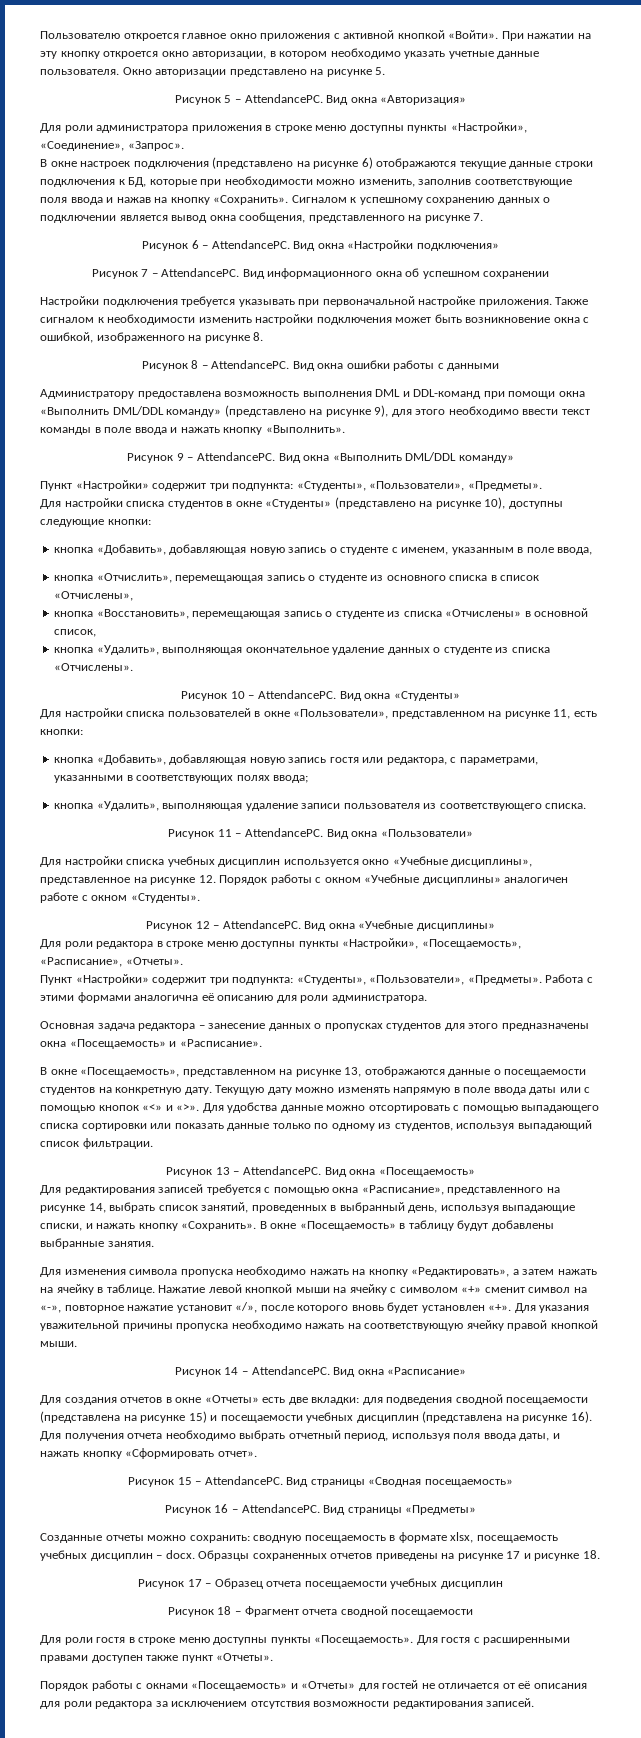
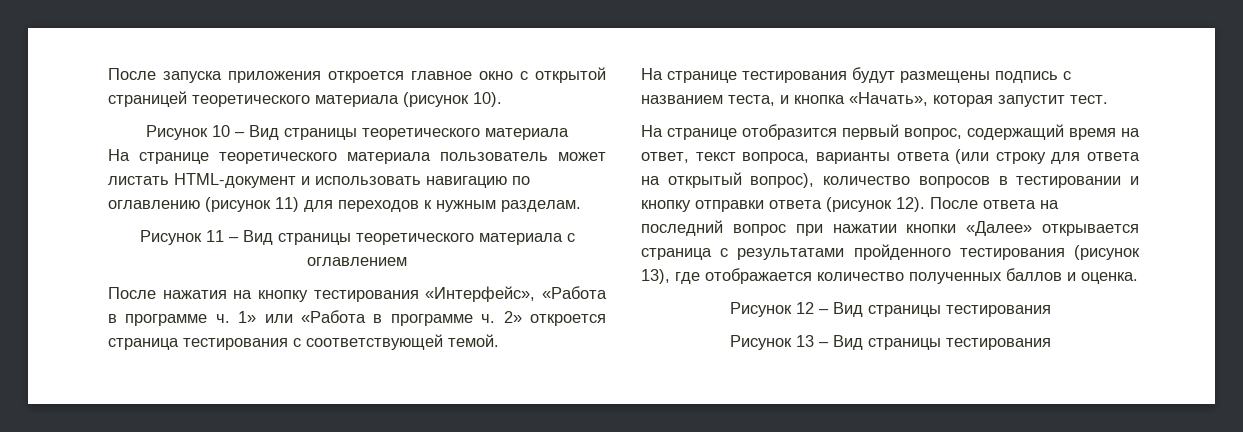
[40,30,591,41] [40,48,540,59] [40,67,386,77] [174,94,467,105] [40,122,527,133] [40,141,184,151] [40,157,593,169] [40,176,572,187] [40,195,551,205] [40,212,484,223] [142,240,499,251] [91,268,550,279] [40,296,589,307] [40,314,590,325] [40,332,264,343] [141,360,500,371] [40,389,585,399] [40,405,590,417] [40,425,345,435] [127,452,514,463] [40,480,542,491] [40,497,563,509] [40,519,151,527] [54,544,593,555] [54,573,540,583] [54,591,134,601] [54,608,589,619] [54,629,97,637] [54,645,550,655] [54,663,134,671] [181,690,460,701] [40,708,597,719] [40,729,83,735] [54,754,538,765] [54,775,309,783] [54,801,587,811] [168,828,473,839] [40,856,533,867] [40,874,569,885] [40,892,200,903] [146,920,495,931] [40,938,521,949] [40,957,183,967] [40,974,593,985] [40,992,427,1003] [40,1021,589,1031] [40,1039,262,1049] [40,1066,587,1077] [40,1085,591,1095] [40,1102,600,1113] [40,1120,592,1131] [40,1138,153,1149] [166,1166,475,1177] [40,1184,560,1195] [40,1202,576,1213] [40,1220,554,1231] [40,1238,154,1249] [40,1266,597,1277] [40,1284,587,1295] [40,1302,590,1313] [40,1320,598,1331] [40,1341,77,1347] [174,1366,467,1377] [40,1394,589,1405] [40,1411,592,1423] [40,1430,560,1441] [40,1448,257,1459] [128,1476,513,1487] [164,1504,477,1515] [40,1532,558,1543] [40,1550,600,1561] [138,1578,503,1589] [167,1606,474,1617] [40,1635,571,1645] [40,1653,274,1663] [40,1680,587,1691] [40,1698,535,1709] Пользователю откроется главное окно приложения с активной кнопкой «Войти». При нажатии на эту кнопку откроется окно авторизации, в котором необходимо указать учетные данные пользователя. Окно авторизации представлено на рисунке 5. // Рисунок 5 – AttendancePC. Вид окна «Авторизация» // Для роли администратора приложения в строке меню доступны пункты «Настройки», «Соединение», «Запрос». // В окне настроек подключения (представлено на рисунке 6) отображаются текущие данные строки подключения к БД, которые при необходимости можно изменить, заполнив соответствующие поля ввода и нажав на кнопку «Сохранить». Сигналом к успешному сохранению данных о подключении является вывод окна сообщения, представленного на рисунке 7. // Рисунок 6 – AttendancePC. Вид окна «Настройки подключения» // Рисунок 7 – AttendancePC. Вид информационного окна об успешном сохранении // Настройки подключения требуется указывать при первоначальной настройке приложения. Также сигналом к необходимости изменить настройки подключения может быть возникновение окна с ошибкой, изображенного на рисунке 8. // Рисунок 8 – AttendancePC. Вид окна ошибки работы с данными // Администратору предоставлена возможность выполнения DML и DDL-команд при помощи окна «Выполнить DML/DDL команду» (представлено на рисунке 9), для этого необходимо ввести текст команды в поле ввода и нажать кнопку «Выполнить». // Рисунок 9 – AttendancePC. Вид окна «Выполнить DML/DDL команду» // Пункт «Настройки» содержит три подпункта: «Студенты», «Пользователи», «Предметы». // Для настройки списка студентов в окне «Студенты» (представлено на рисунке 10), доступны следующие кнопки: // кнопка «Добавить», добавляющая новую запись о студенте с именем, указанным в поле ввода, // кнопка «Отчислить», перемещающая запись о студенте из основного списка в список «Отчислены», // кнопка «Восстановить», перемещающая запись о студенте из списка «Отчислены» в основной список, // кнопка «Удалить», выполняющая окончательное удаление данных о студенте из списка «Отчислены». // Рисунок 10 – AttendancePC. Вид окна «Студенты» // Для настройки списка пользователей в окне «Пользователи», представленном на рисунке 11, есть кнопки: // кнопка «Добавить», добавляющая новую запись гостя или редактора, с параметрами, указанными в соответствующих полях ввода; // кнопка «Удалить», выполняющая удаление записи пользователя из соответствующего списка. // Рисунок 11 – AttendancePC. Вид окна «Пользователи» // Для настройки списка учебных дисциплин используется окно «Учебные дисциплины», представленное на рисунке 12. Порядок работы с окном «Учебные дисциплины» аналогичен работе с окном «Студенты». // Рисунок 12 – AttendancePC. Вид окна «Учебные дисциплины» // Для роли редактора в строке меню доступны пункты «Настройки», «Посещаемость», «Расписание», «Отчеты». // Пункт «Настройки» содержит три подпункта: «Студенты», «Пользователи», «Предметы». Работа с этими формами аналогична её описанию для роли администратора. // Основная задача редактора – занесение данных о пропусках студентов для этого предназначены окна «Посещаемость» и «Расписание». // В окне «Посещаемость», представленном на рисунке 13, отображаются данные о посещаемости студентов на конкретную дату. Текущую дату можно изменять напрямую в поле ввода даты или с помощью кнопок «<» и «>». Для удобства данные можно отсортировать с помощью выпадающего списка сортировки или показать данные только по одному из студентов, используя выпадающий список фильтрации. // Рисунок 13 – AttendancePC. Вид окна «Посещаемость» // Для редактирования записей требуется с помощью окна «Расписание», представленного на рисунке 14, выбрать список занятий, проведенных в выбранный день, используя выпадающие списки, и нажать кнопку «Сохранить». В окне «Посещаемость» в таблицу будут добавлены выбранные занятия. // Для изменения символа пропуска необходимо нажать на кнопку «Редактировать», а затем нажать на ячейку в таблице. Нажатие левой кнопкой мыши на ячейку с символом «+» сменит символ на «-», повторное нажатие установит «/», после которого вновь будет установлен «+». Для указания уважительной причины пропуска необходимо нажать на соответствующую ячейку правой кнопкой мыши. // Рисунок 14 – AttendancePC. Вид окна «Расписание» // Для создания отчетов в окне «Отчеты» есть две вкладки: для подведения сводной посещаемости (представлена на рисунке 15) и посещаемости учебных дисциплин (представлена на рисунке 16). Для получения отчета необходимо выбрать отчетный период, используя поля ввода даты, и нажать кнопку «Сформировать отчет». // Рисунок 15 – AttendancePC. Вид страницы «Сводная посещаемость» // Рисунок 16 – AttendancePC. Вид страницы «Предметы» // Созданные отчеты можно сохранить: сводную посещаемость в формате xlsx, посещаемость учебных дисциплин – docx. Образцы сохраненных отчетов приведены на рисунке 17 и рисунке 18. // Рисунок 17 – Образец отчета посещаемости учебных дисциплин // Рисунок 18 – Фрагмент отчета сводной посещаемости // Для роли гостя в строке меню доступны пункты «Посещаемость». Для гостя с расширенными правами доступен также пункт «Отчеты». // Порядок работы с окнами «Посещаемость» и «Отчеты» для гостей не отличается от её описания для роли редактора за исключением отсутствия возможности редактирования записей. -> [108,67,606,83] [108,91,502,107] [146,125,569,140] [108,149,606,164] [108,173,530,188] [108,197,581,212] [139,230,575,245] [307,257,407,266] [108,286,607,302] [108,310,606,326] [108,334,499,350] [641,67,1071,83] [641,92,1108,107] [641,124,1140,140] [641,149,1140,164] [641,172,1139,188] [641,197,1059,212] [641,220,1139,236] [641,244,1140,260] [641,268,1138,284] [729,302,1051,317] [729,335,1051,350] После запуска приложения откроется главное окно с открытой страницей теоретического материала (рисунок 10). // Рисунок 10 – Вид страницы теоретического материала // На странице теоретического материала пользователь может листать HTML-документ и использовать навигацию по оглавлению (рисунок 11) для переходов к нужным разделам. // Рисунок 11 – Вид страницы теоретического материала с оглавлением // После нажатия на кнопку тестирования «Интерфейс», «Работа в программе ч. 1» или «Работа в программе ч. 2» откроется страница тестирования с соответствующей темой. // На странице тестирования будут размещены подпись с названием теста, и кнопка «Начать», которая запустит тест. // На странице отобразится первый вопрос, содержащий время на ответ, текст вопроса, варианты ответа (или строку для ответа на открытый вопрос), количество вопросов в тестировании и кнопку отправки ответа (рисунок 12). После ответа на последний вопрос при нажатии кнопки «Далее» открывается страница с результатами пройденного тестирования (рисунок 13), где отображается количество полученных баллов и оценка. // Рисунок 12 – Вид страницы тестирования // Рисунок 13 – Вид страницы тестирования

